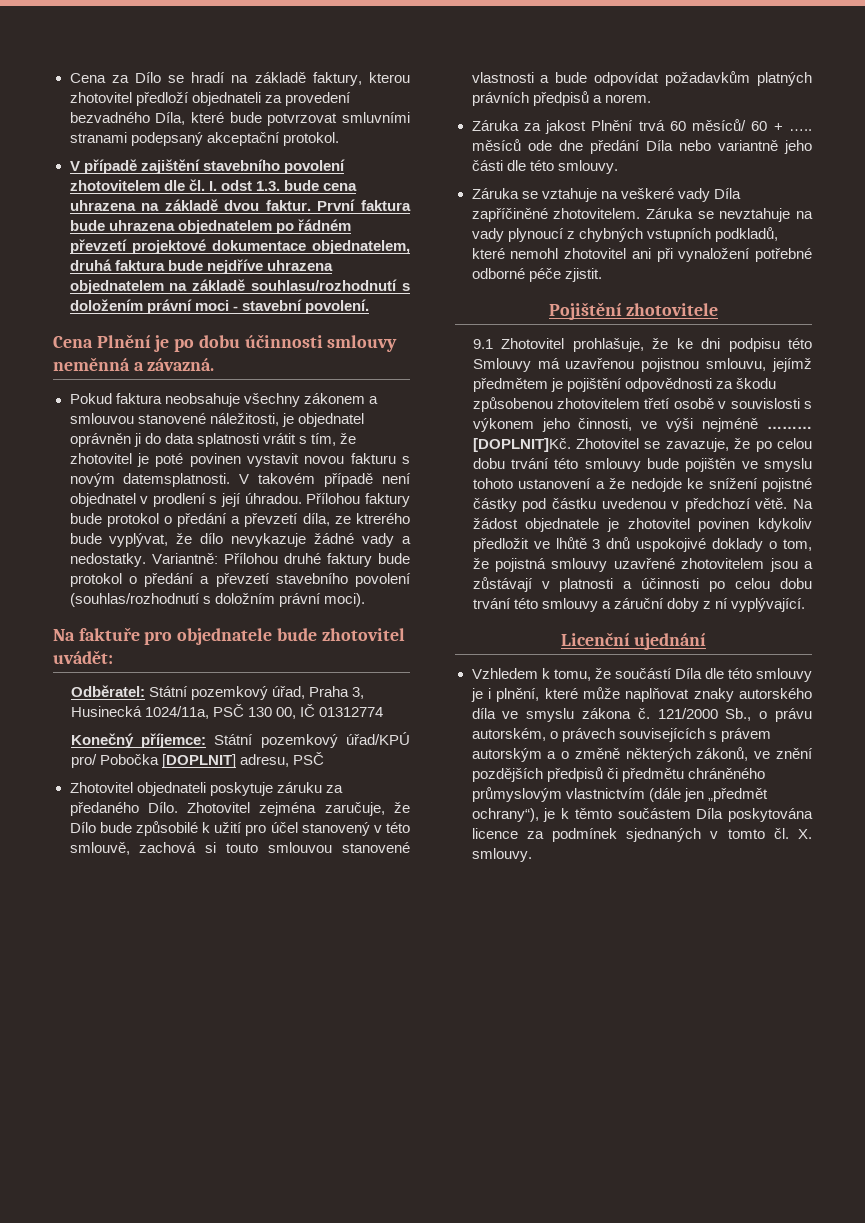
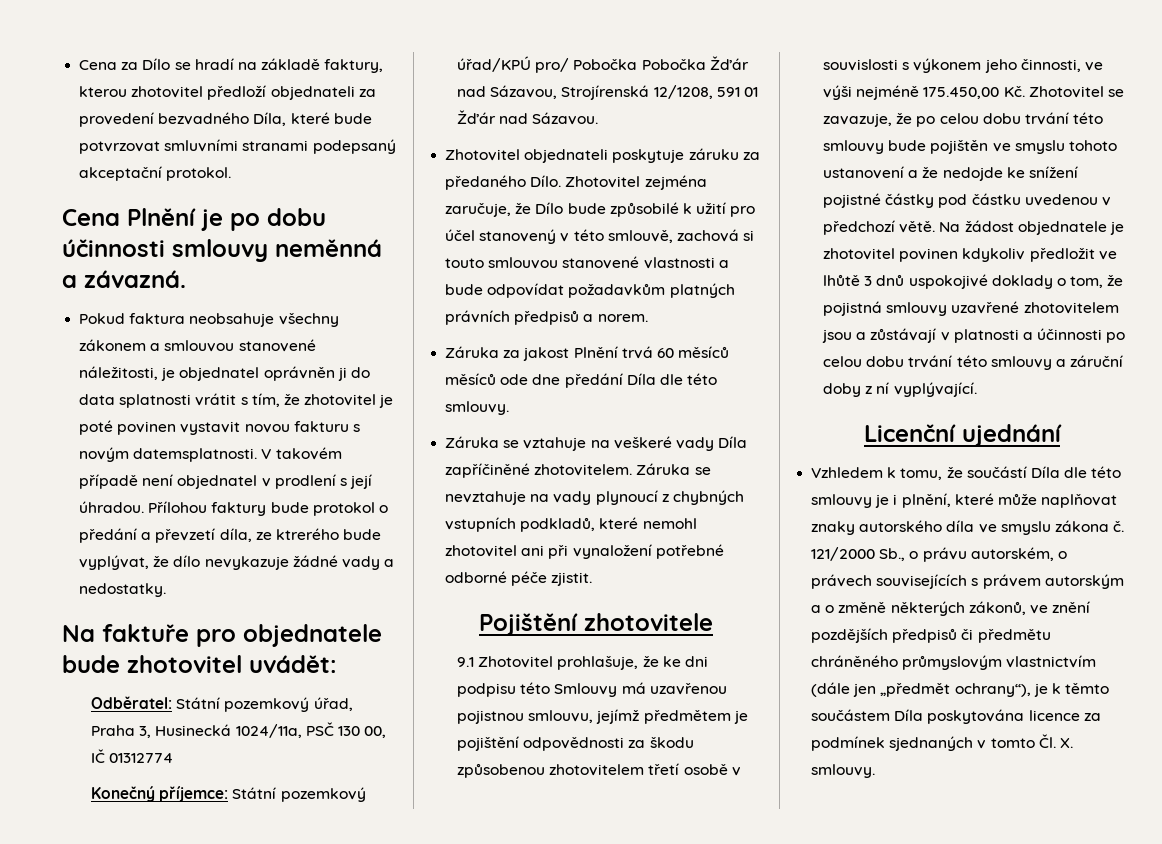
[69,159,345,174] [69,179,357,191] [69,199,411,211] [69,219,351,234] [69,239,411,254] [69,259,333,274] [69,279,410,294] [69,299,369,314] // V případě zajištění stavebního povolení zhotovitelem dle čl. I. odst 1.3. bude cena uhrazena na základě dvou faktur. První faktura bude uhrazena objednatelem po řádném převzetí projektové dokumentace objednatelem, druhá faktura bude nejdříve uhrazena objednatelem na základě souhlasu/rozhodnutí s doložením právní moci - stavební povolení. -> (232, 174) none
[151,553,410,567] [69,573,411,587] [69,593,365,607] Variantně: Přílohou druhé faktury bude protokol o předání a převzetí stavebního povolení (souhlas/rozhodnutí s doložním právní moci). -> (167, 590) none
[161,752,324,768] [DOPLNIT] adresu, PSČ -> [641,56,749,70] [457,85,758,100] [457,110,599,125] Pobočka Žďár nad Sázavou, Strojírenská 12/1208, 591 01 Žďár nad Sázavou.
[692,119,812,131] měsíců/ 60 + ….. -> [678,346,730,358] měsíců
[678,140,812,154] [471,160,503,171] nebo variantně jeho části -> (656, 379) none
[767,426,812,429] [472,438,571,452] ……… [DOPLNIT]Kč. -> [923,86,1025,99] 175.450,00 Kč.
[773,828,789,839] čl. -> [1038,734,1056,748] Čl.

